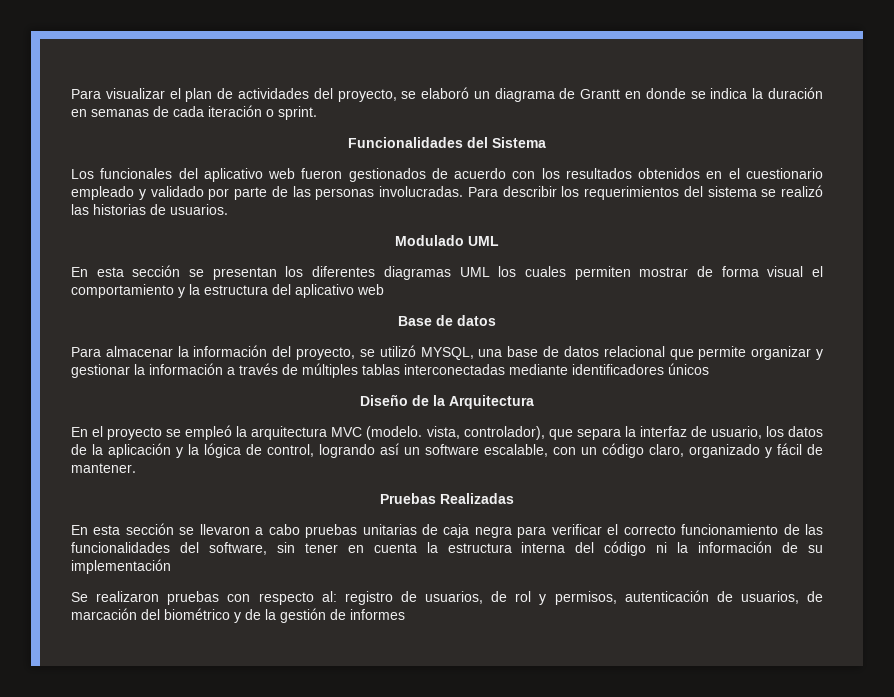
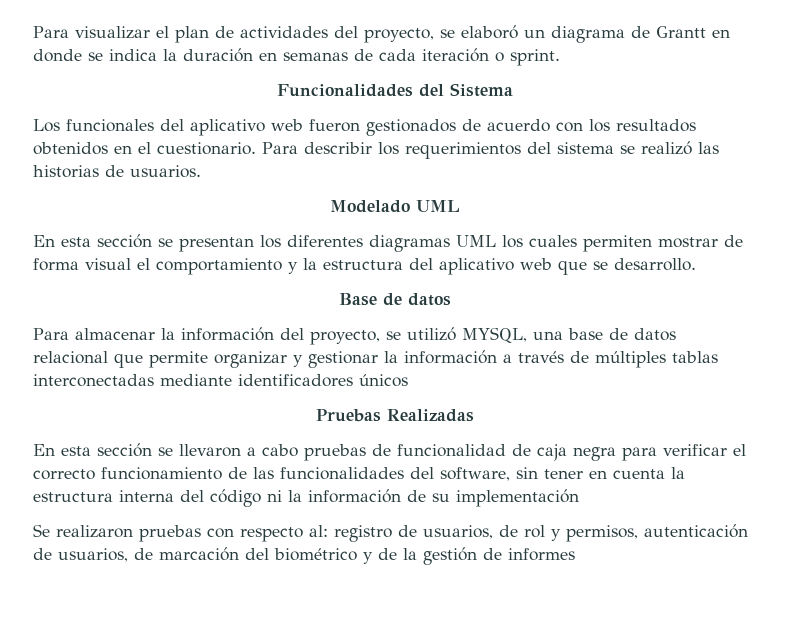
[745,168,823,179] [71,186,463,200] cuestionario empleado y validado por parte de las personas involucradas. -> [157,142,256,155] cuestionario.
[395,235,464,246] Modulado -> [329,200,410,213] Modelado
(384, 289) none -> [558,258,696,275] que se desarrollo.
[360,394,534,409] [71,425,823,440] [71,443,823,458] [71,463,136,473] // Diseño de la Arquitectura // En el proyecto se empleó la arquitectura MVC (modelo. vista, controlador), que separa la interfaz de usuario, los datos de la aplicación y la lógica de control, logrando así un software escalable, con un código claro, organizado y fácil de mantener. -> (408, 380) none
[362,524,417,535] unitarias -> [372,444,506,457] de funcionalidad

